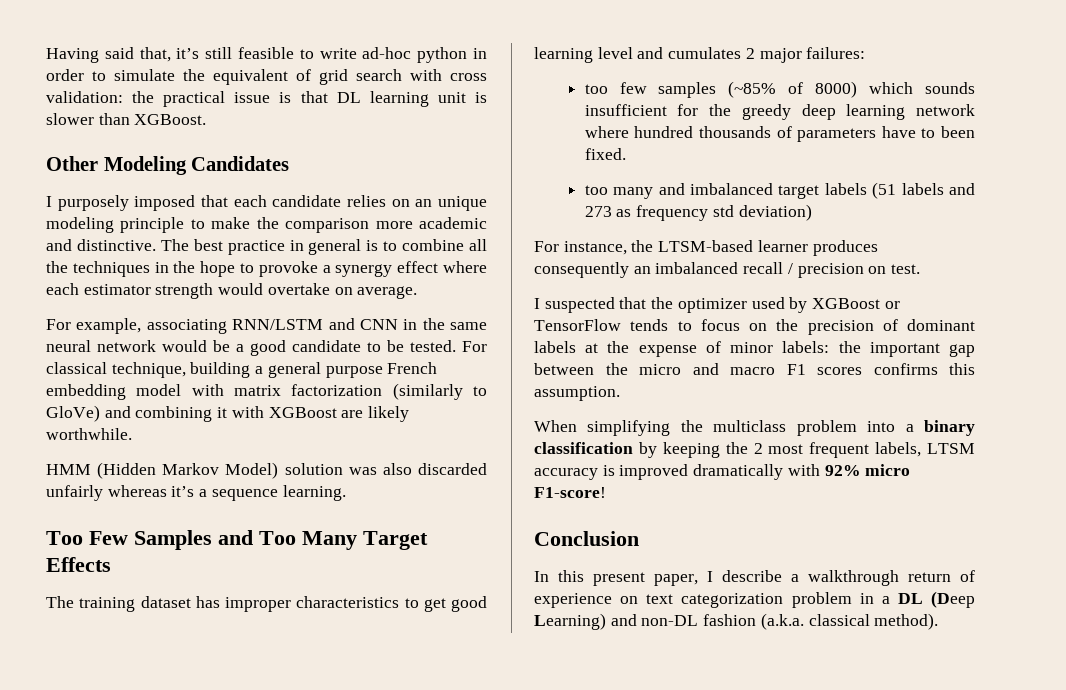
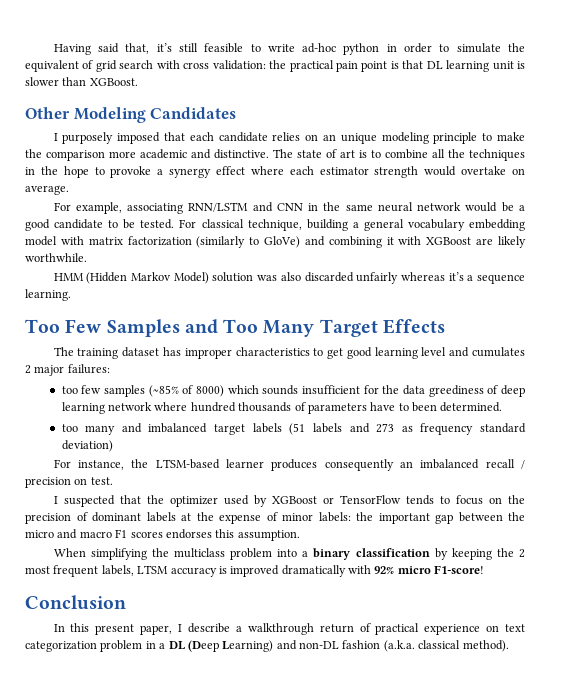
[234,92,271,103] issue -> [335,61,388,72] pain point
[193,239,362,255] best practice in general -> [297,149,355,158] state of art
[325,362,438,378] purpose French -> [407,219,465,231] vocabulary
[741,104,791,120] greedy -> [402,385,499,397] data greediness of
[584,148,626,160] fixed. -> [440,402,503,412] determined.
[712,205,734,217] std -> [479,423,526,433] standard
[873,363,938,375] confirms -> [165,529,212,539] endorses
(975, 576) none -> [375,623,420,635] practical

